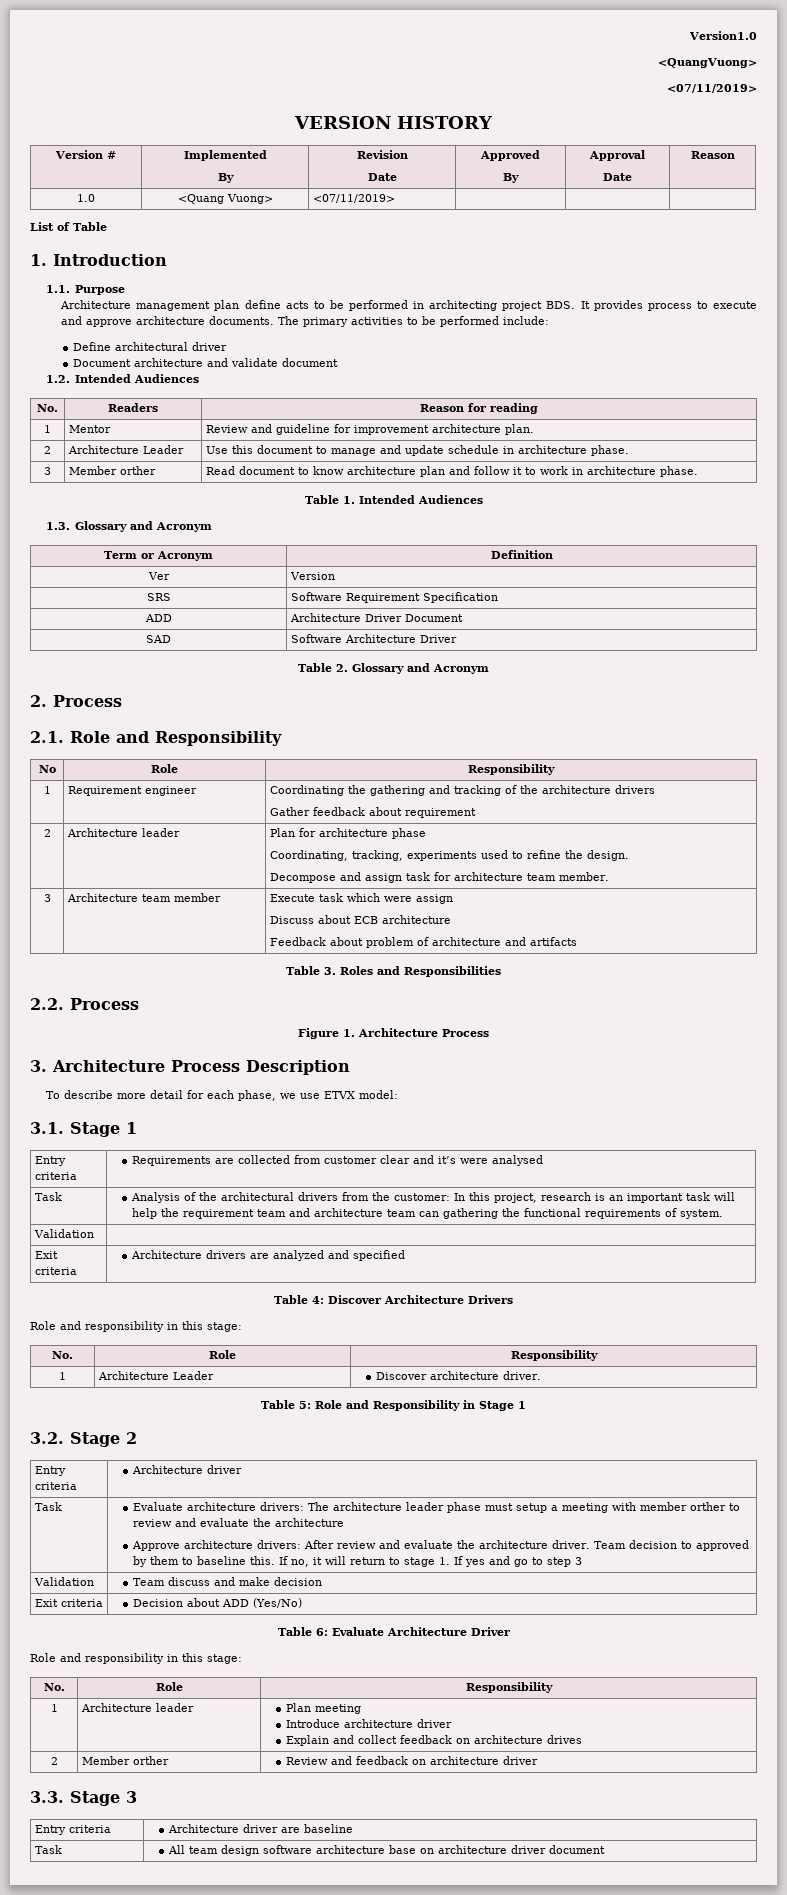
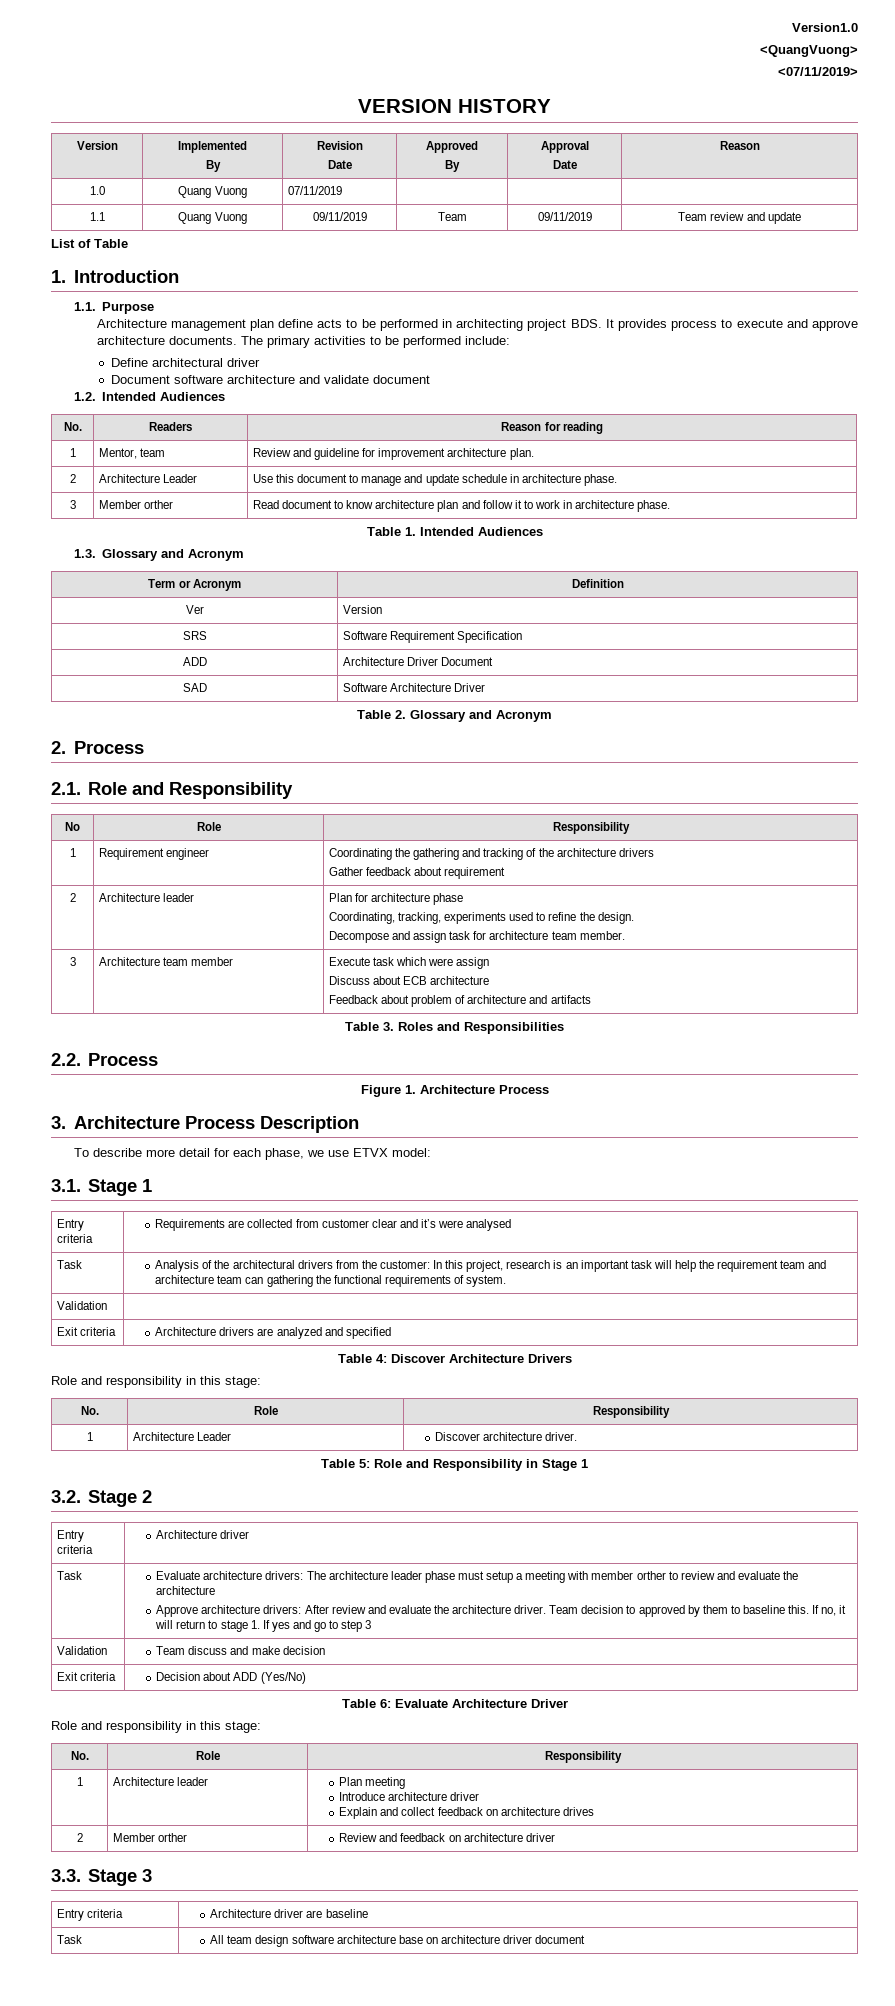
[107,151,117,159] # -> (118, 145) none
[177,194,273,204] [312,194,395,203] <Quang Vuong> | <07/11/2019> | | | -> [178,186,247,198] [287,186,342,195] [89,212,105,221] [178,212,247,224] [312,212,367,221] [437,212,467,221] [537,212,592,221] [678,212,801,224] Quang Vuong | 07/11/2019 | | | // 1.1 | Quang Vuong | 09/11/2019 | Team | 09/11/2019 | Team review and update
(132, 363) none -> [173,375,223,384] software
[68,425,111,433] Mentor -> [98,448,165,459] Mentor, team

